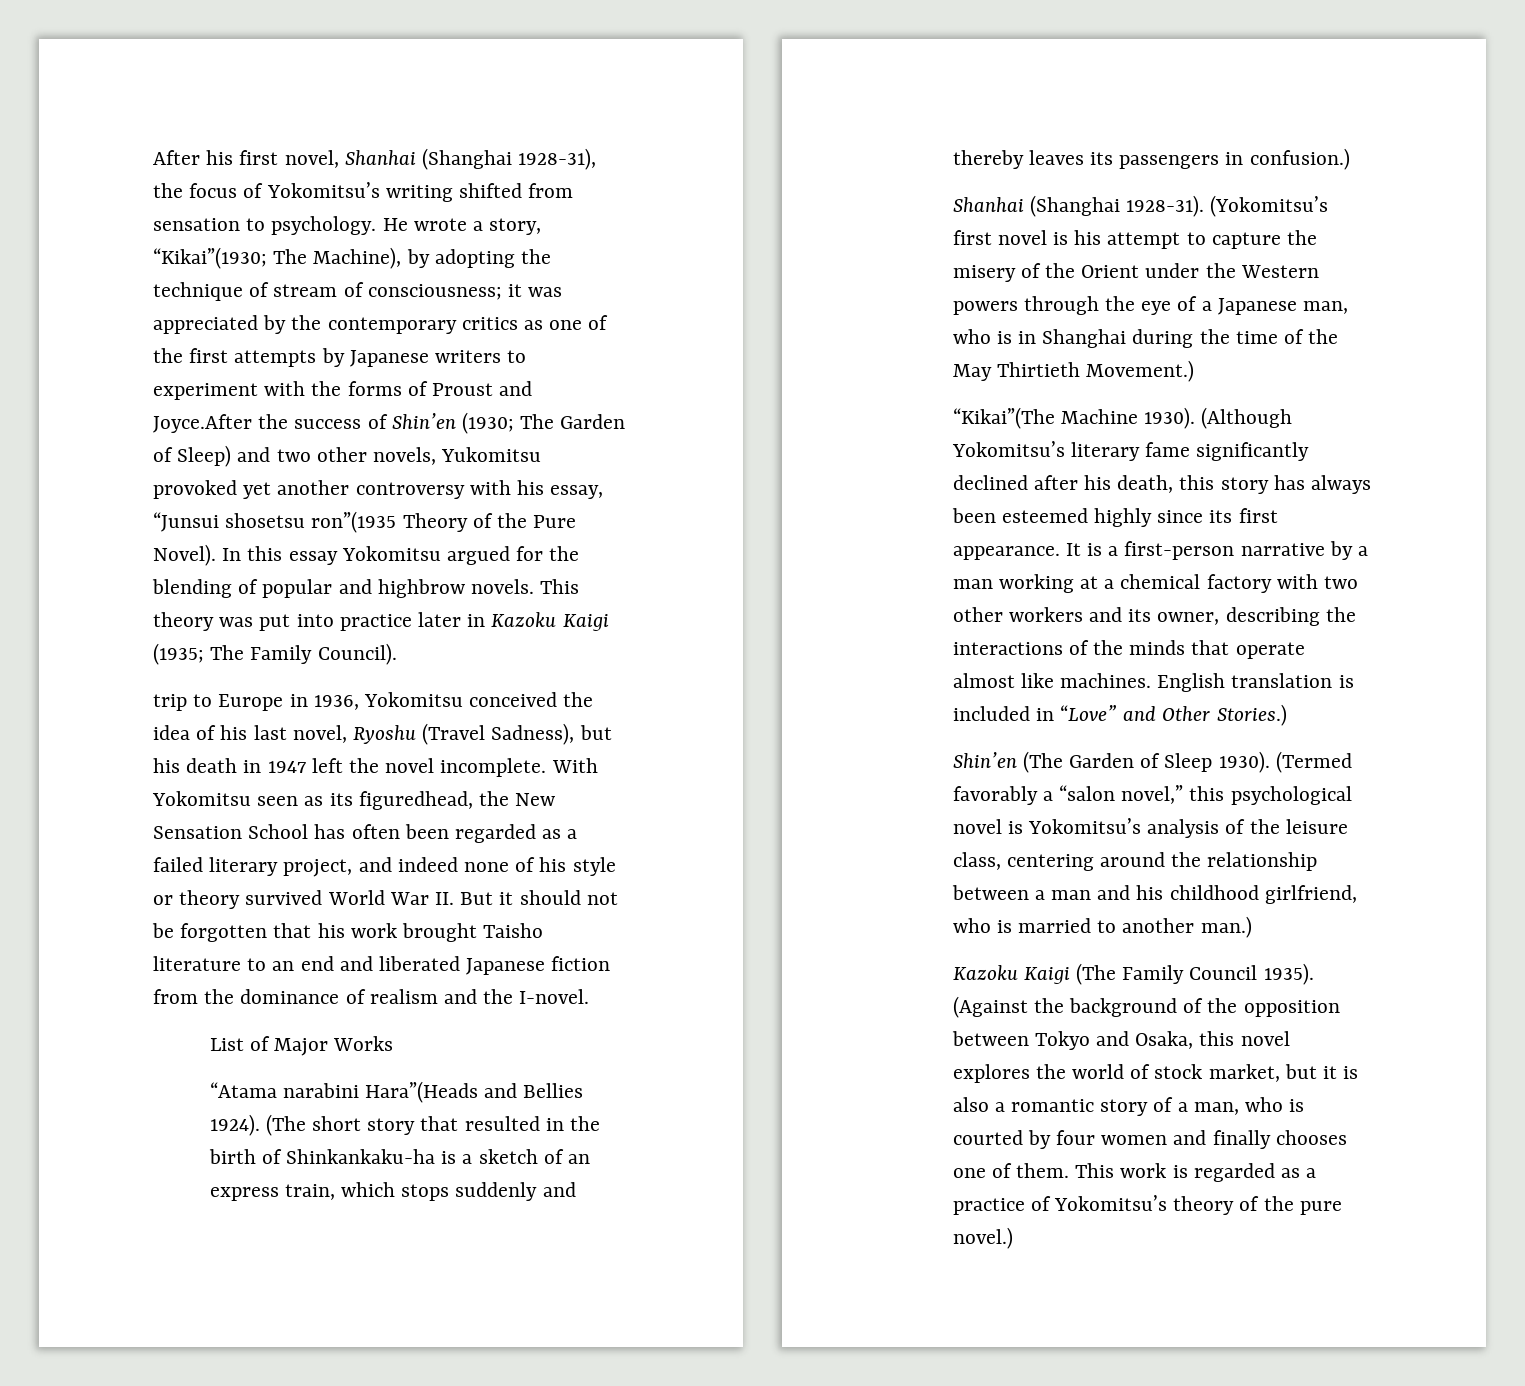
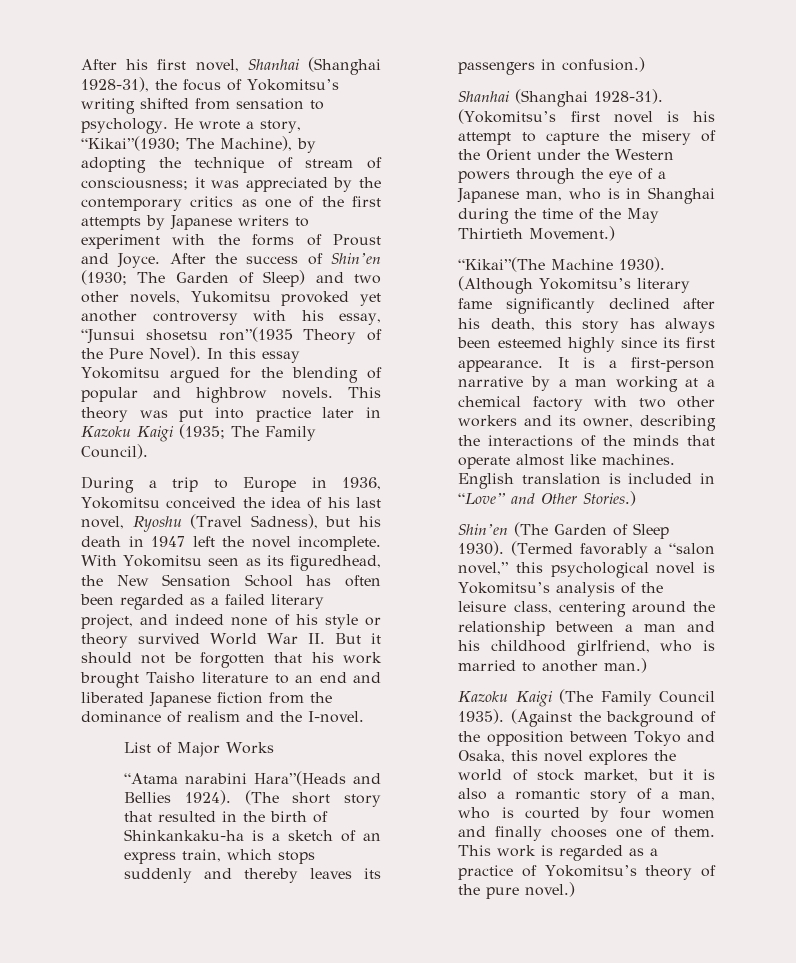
[153,414,252,433] Joyce.After -> [117,253,206,268] Joyce. After
(397, 654) none -> [81,476,157,493] During a

